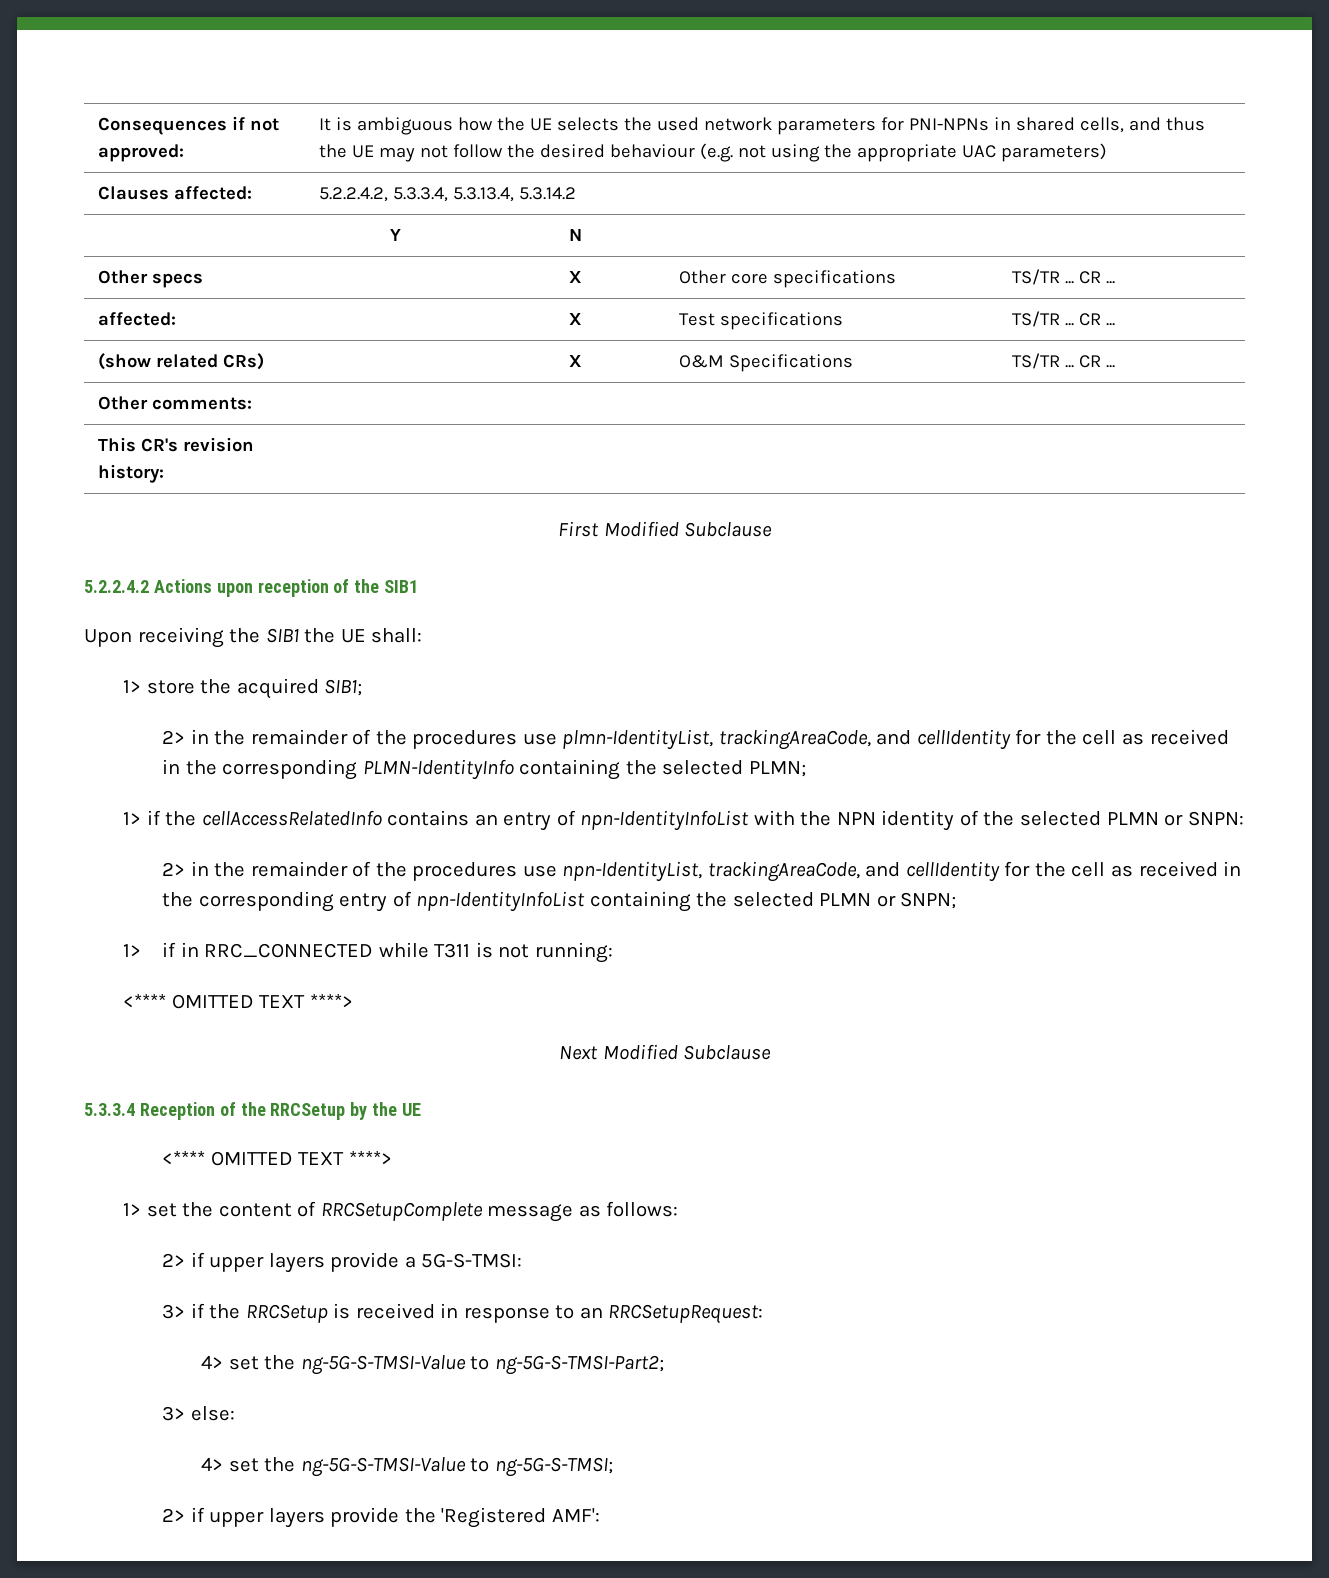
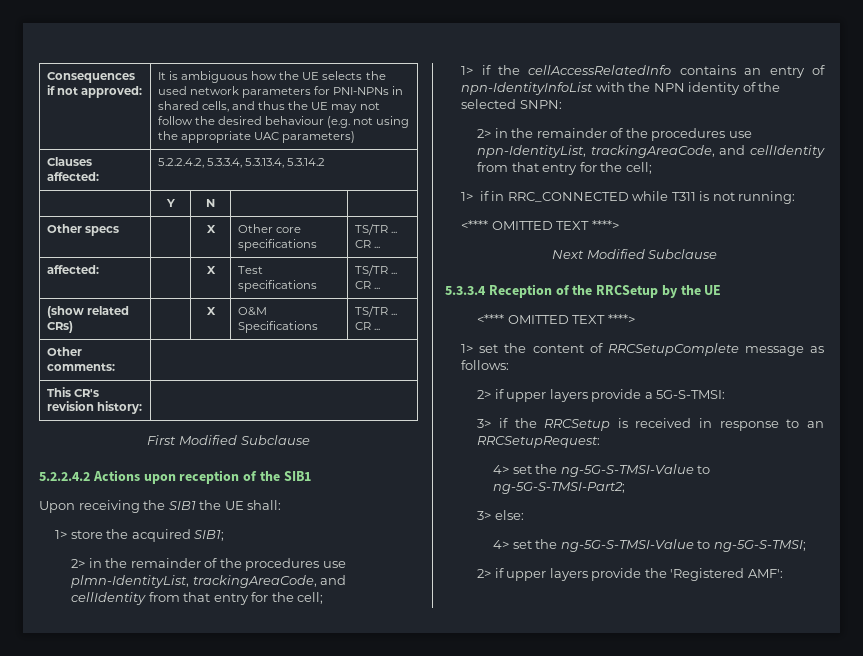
[1015,729,1229,745] [161,759,806,780] for the cell as received in the corresponding PLMN-IdentityInfo containing the selected PLMN; -> [148,592,324,605] from that entry for the cell;
[1106,812,1184,826] PLMN or -> (517, 104) none
[1004,861,1242,877] [161,891,957,912] for the cell as received in the corresponding entry of npn-IdentityInfoList containing the selected PLMN or SNPN; -> [477,162,652,175] from that entry for the cell;

